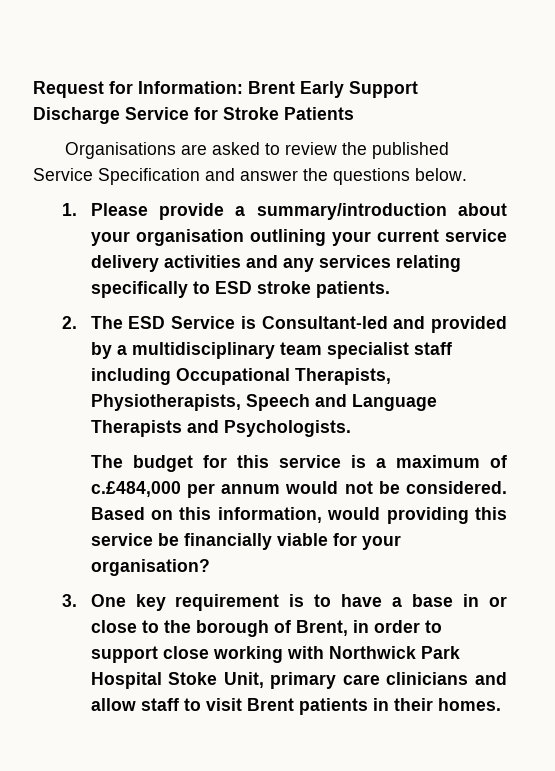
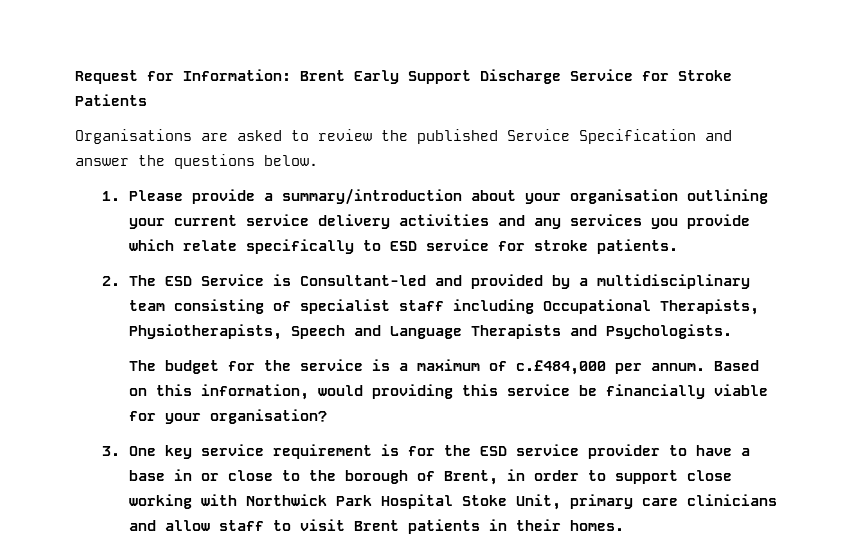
[395,255,461,272] relating -> [651,214,751,229] [129,239,238,251] you provide which relate
(252, 287) none -> [426,239,526,251] service for
(322, 348) none -> [174,299,292,314] consisting of
[236,455,269,468] this -> [264,360,292,371] the
[221,481,507,494] annum would not be considered. -> [651,363,706,371] annum.
(166, 602) none -> [201,444,265,456] service
(305, 600) none -> [408,444,661,459] for the ESD service provider

